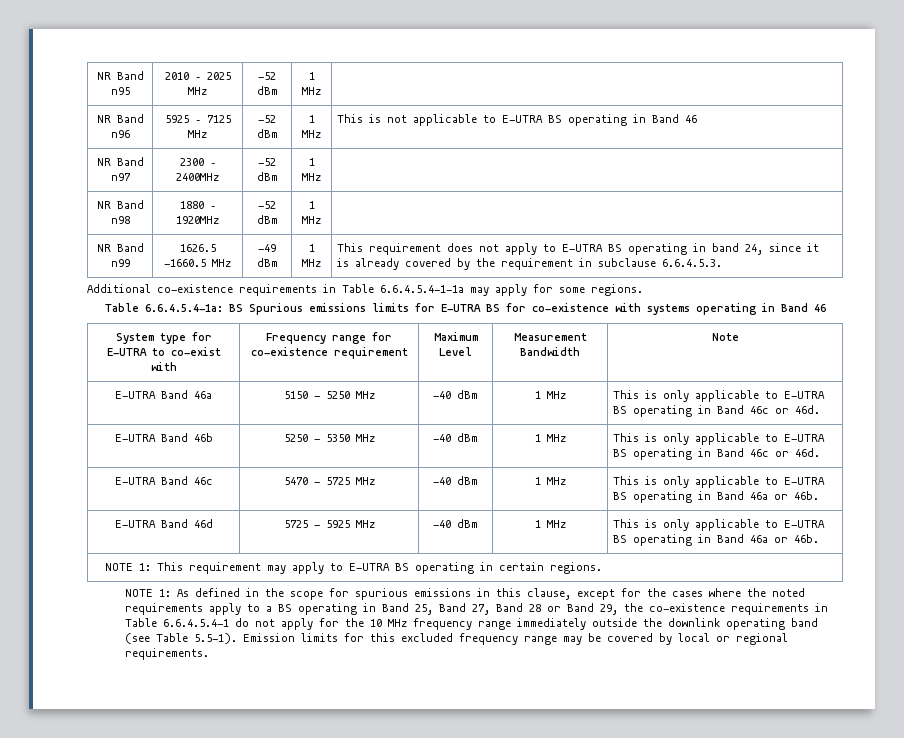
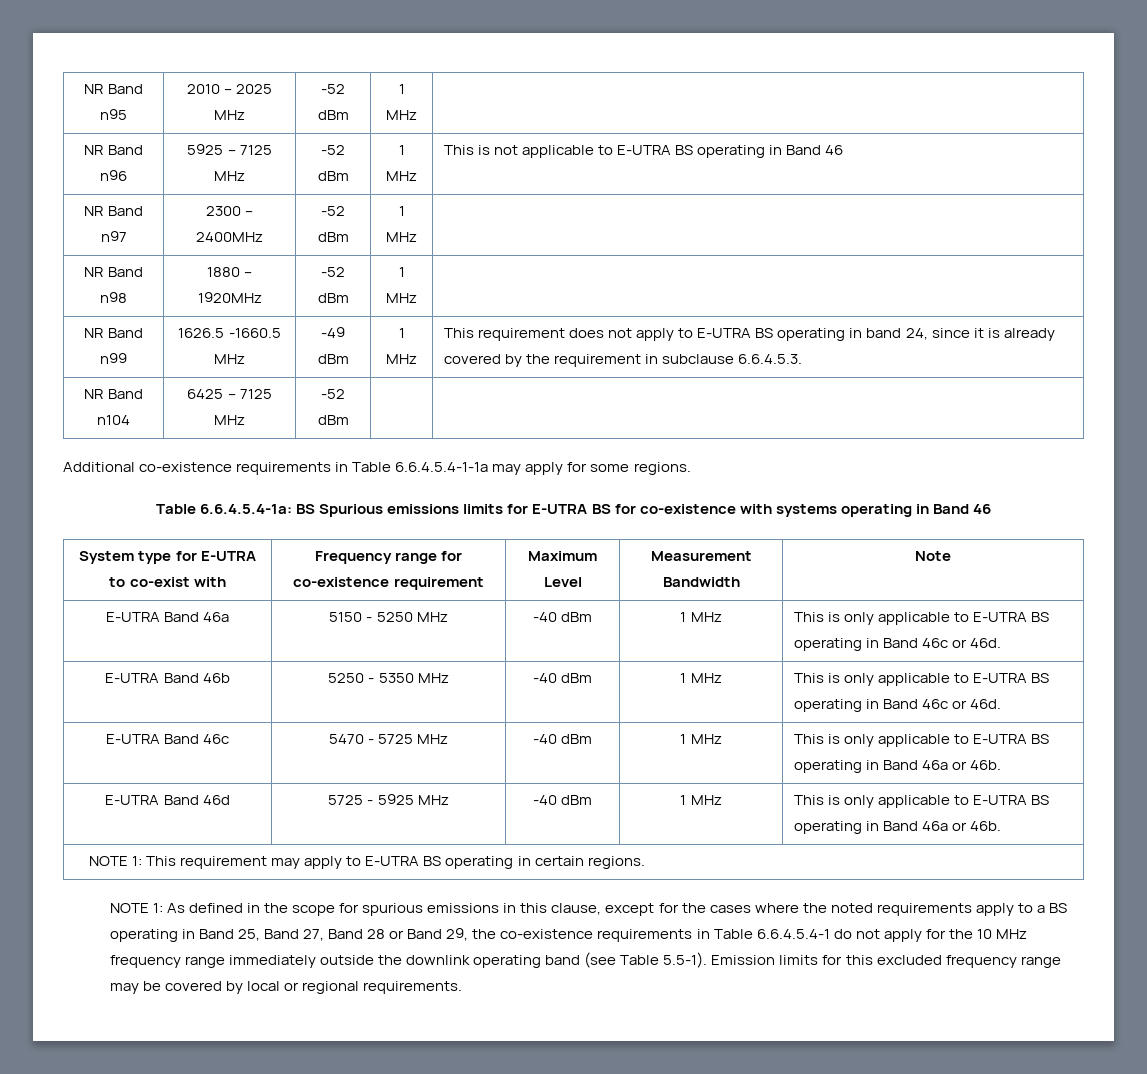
(723, 263) none -> [84,389,143,399] [97,415,130,425] [187,389,272,399] [214,415,245,425] [321,389,345,399] [317,415,349,425] // NR Band n104 | 6425 – 7125 MHz | -52 dBm | |

